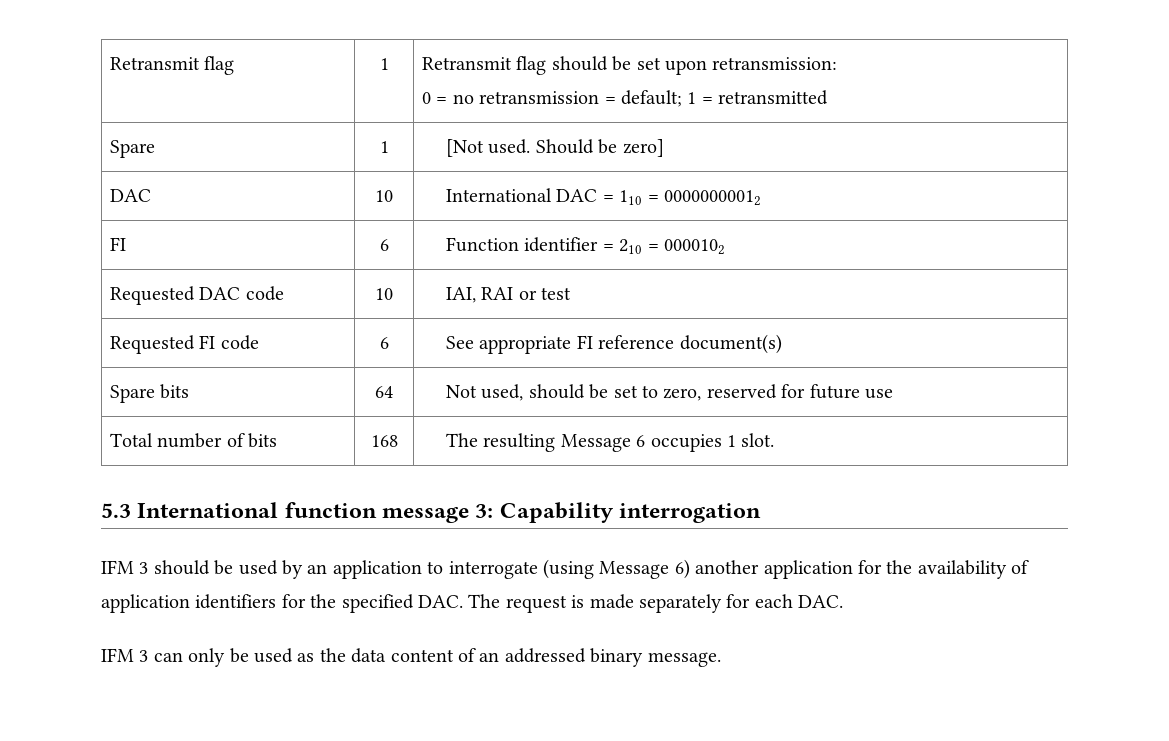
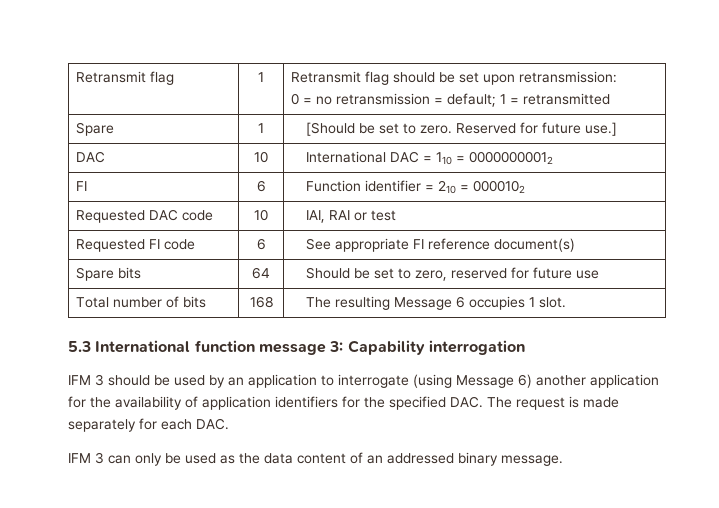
[446,139,664,157] [Not used. Should be zero] -> [306,122,618,136] [Should be set to zero. Reserved for future use.]
[446,384,585,401] Not used, should -> [306,267,351,279] Should

